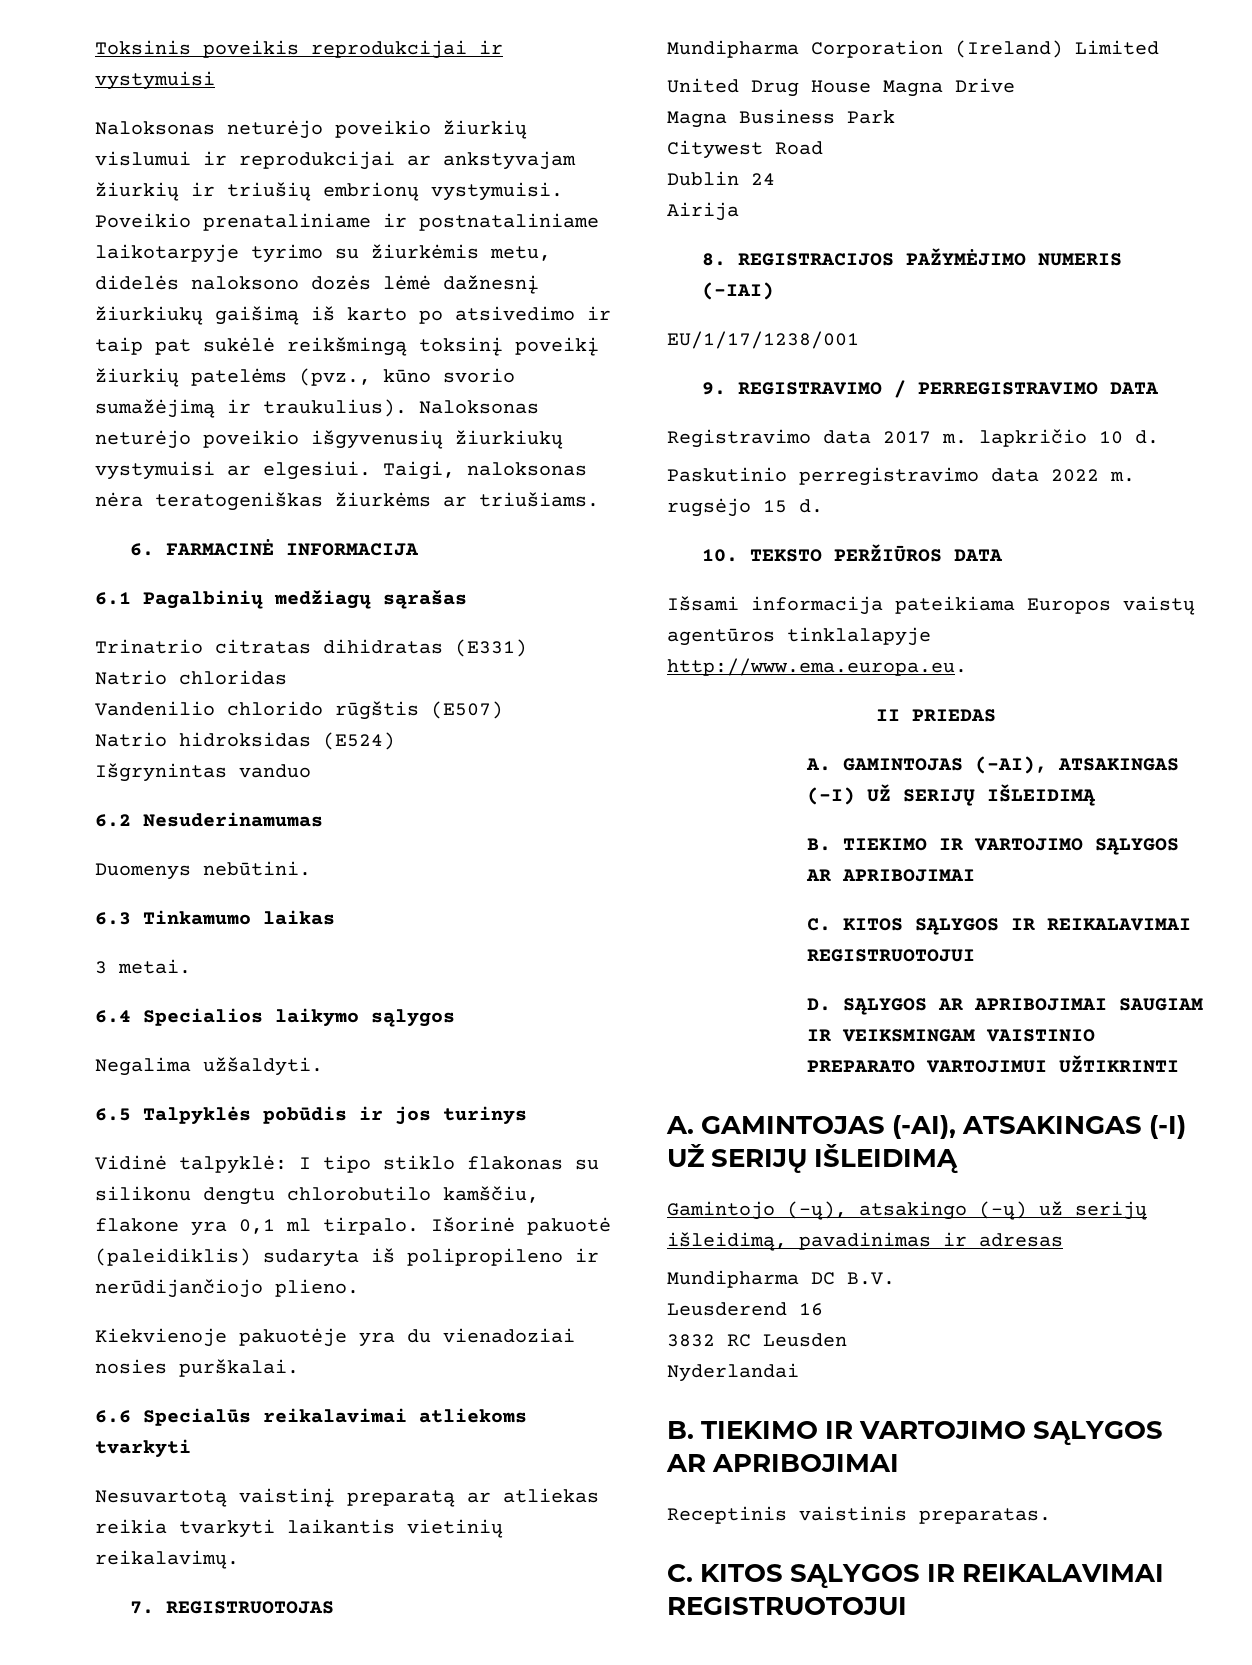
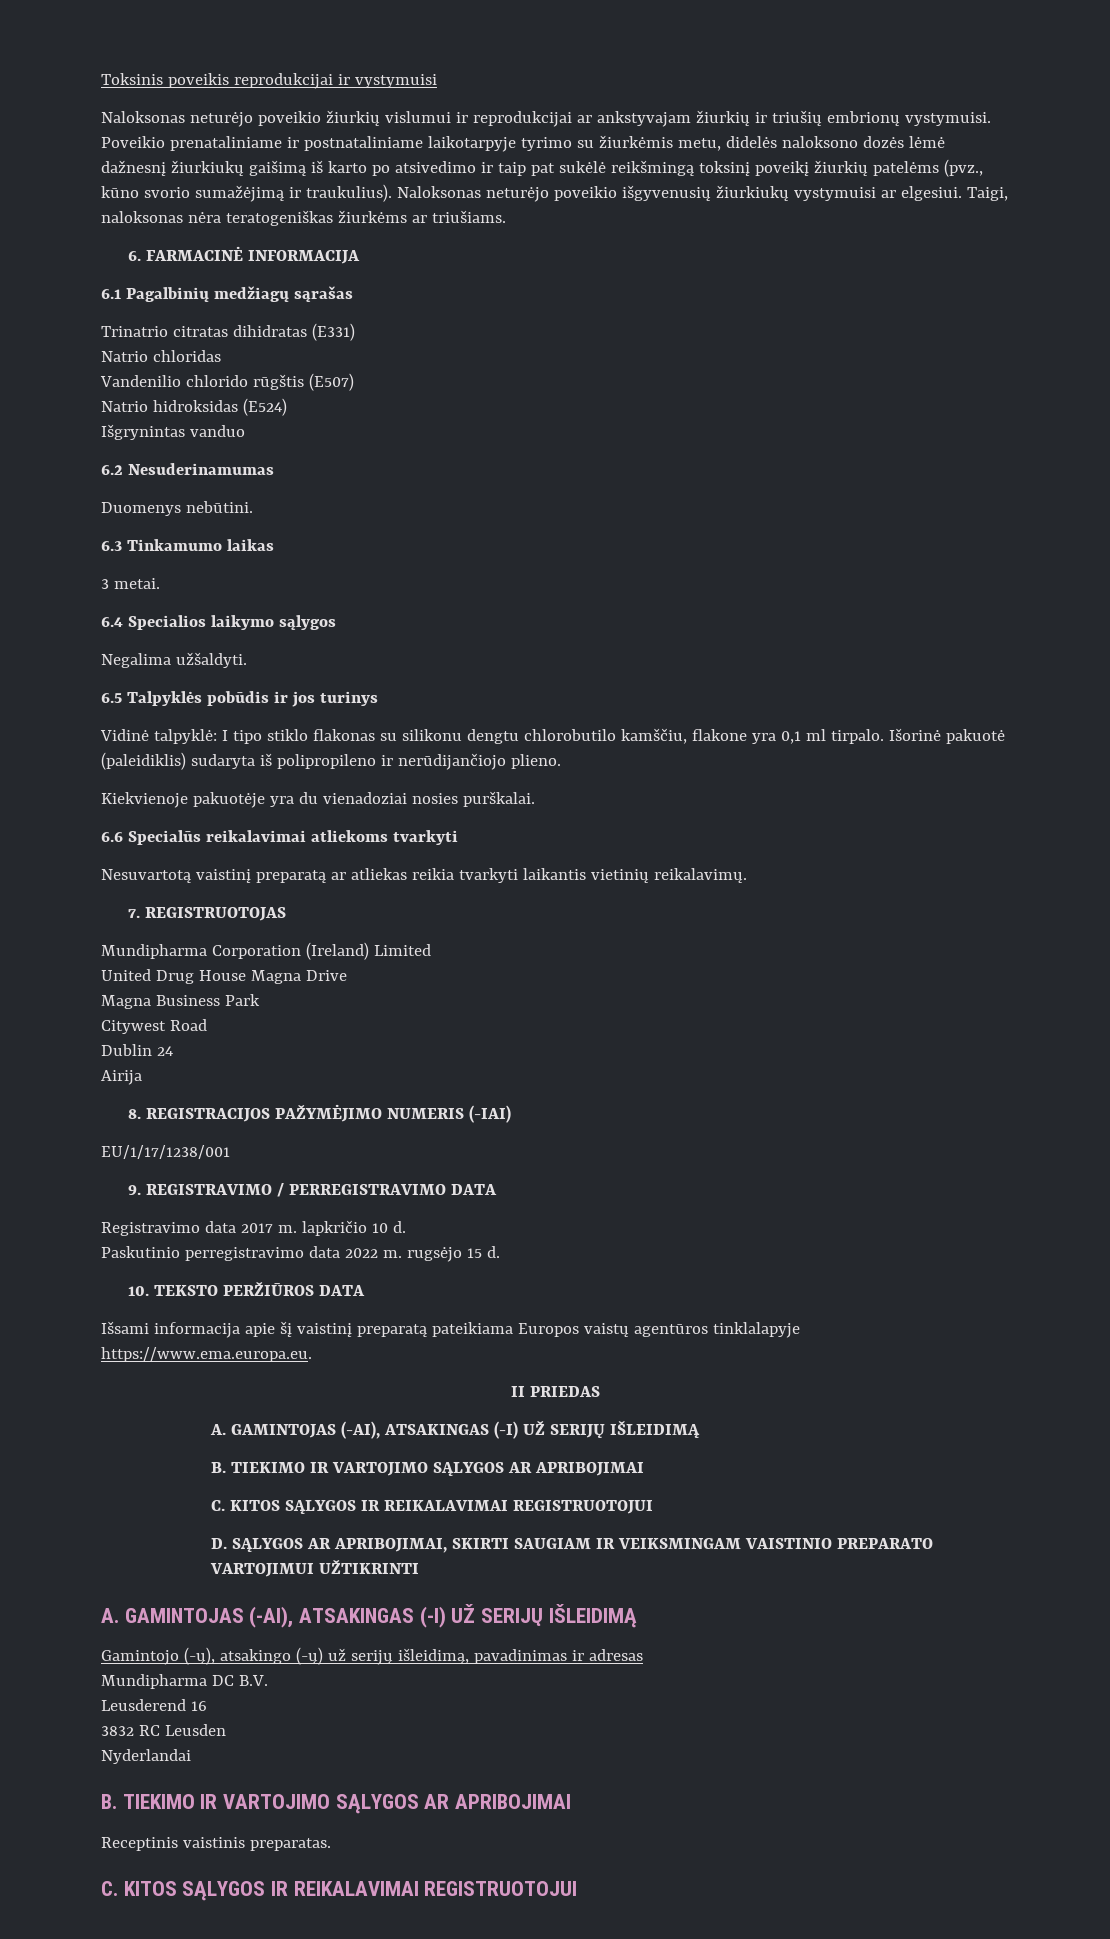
(883, 605) none -> [244,1321,427,1337] apie šį vaistinį preparatą
[667,658,967,676] http://www.ema.europa.eu. -> [101,1347,312,1362] https://www.ema.europa.eu.
[973,998,1107,1011] APRIBOJIMAI -> [333,1538,509,1553] APRIBOJIMAI, SKIRTI

